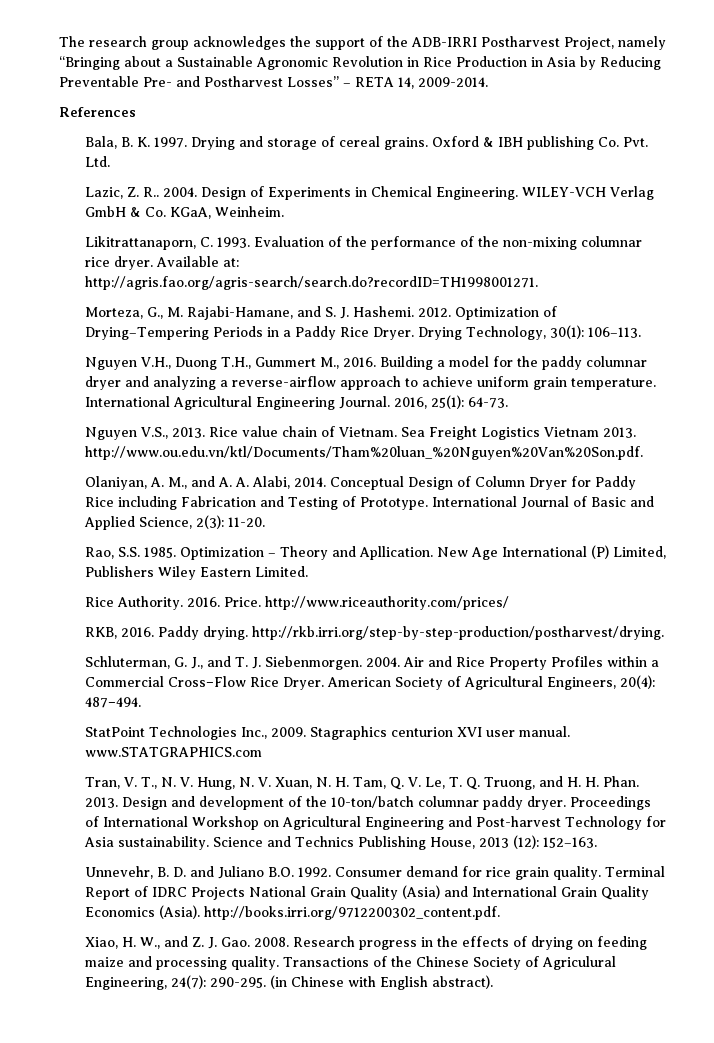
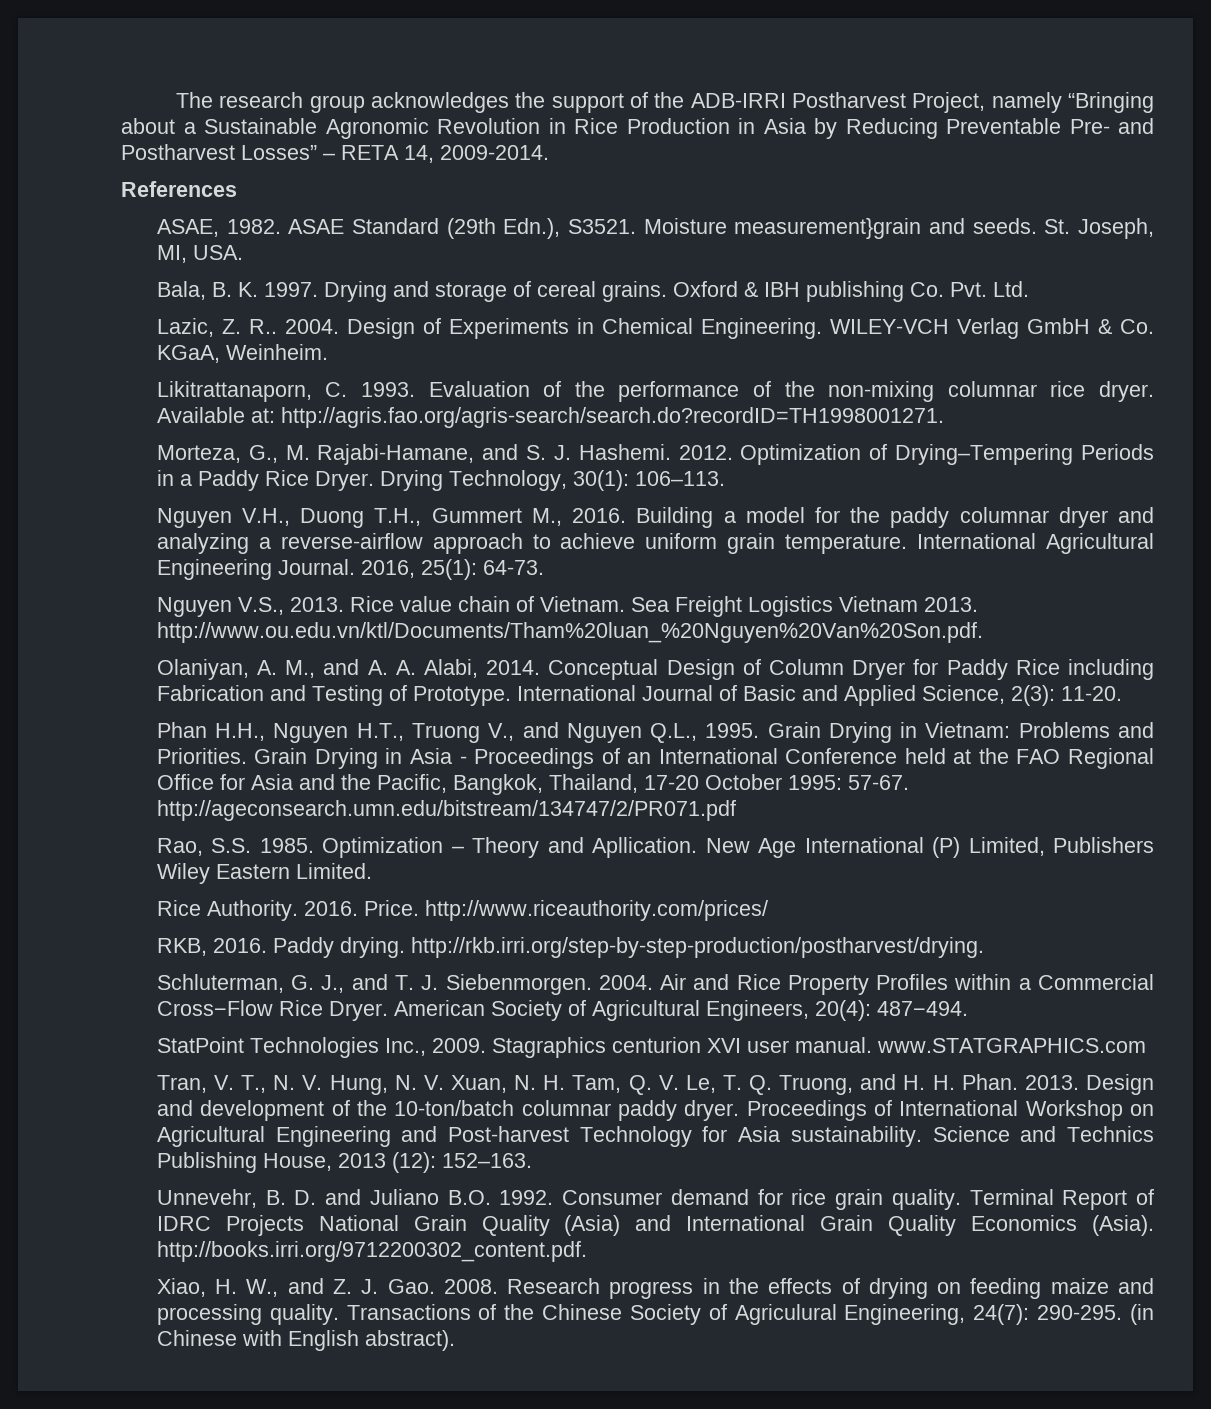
(136, 112) none -> [156,218,1155,239] [156,245,243,263] // ASAE, 1982. ASAE Standard (29th Edn.), S3521. Moisture measurement}grain and seeds. St. Joseph, MI, USA.
(265, 522) none -> [156,722,1154,743] [156,748,1155,769] [156,774,909,795] [156,800,736,821] // Phan H.H., Nguyen H.T., Truong V., and Nguyen Q.L., 1995. Grain Drying in Vietnam: Problems and Priorities. Grain Drying in Asia - Proceedings of an International Conference held at the FAO Regional Office for Asia and the Pacific, Bangkok, Thailand, 17-20 October 1995: 57-67. http://ageconsearch.umn.edu/bitstream/134747/2/PR071.pdf

